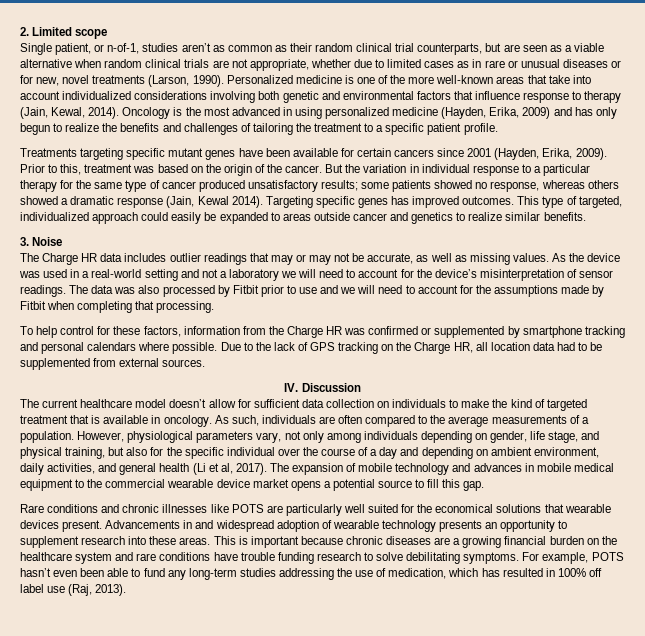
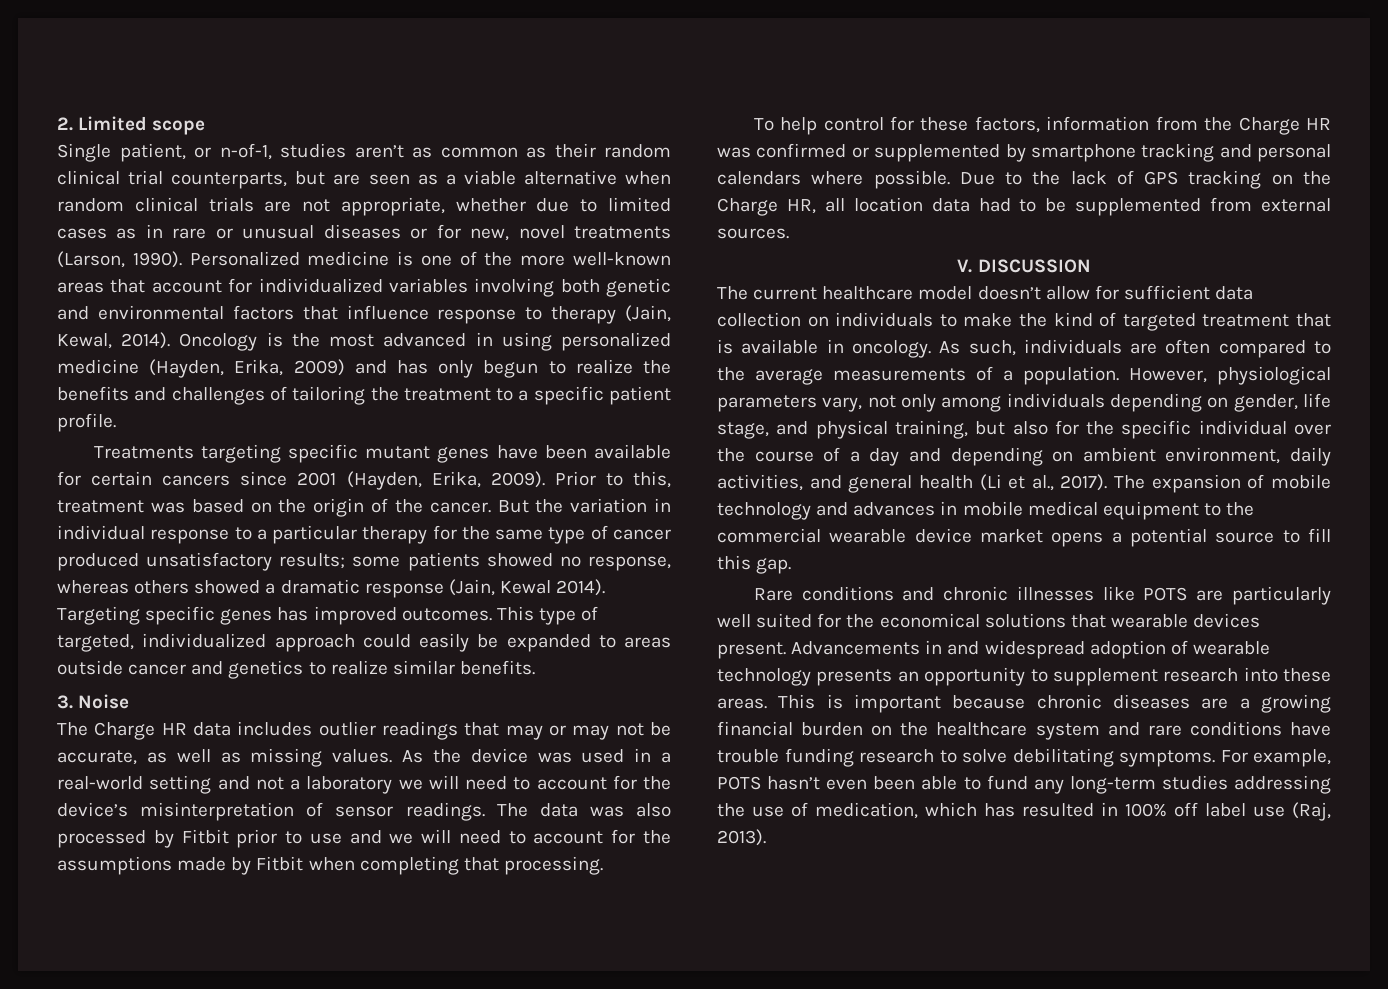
[548,75,591,84] [20,91,208,100] take into account individualized considerations -> [151,278,468,293] account for individualized variables
[284,383,361,392] IV. Discussion -> [957,259,1091,273] V. DISCUSSION
[220,463,233,474] al, -> [1031,475,1054,491] al.,

